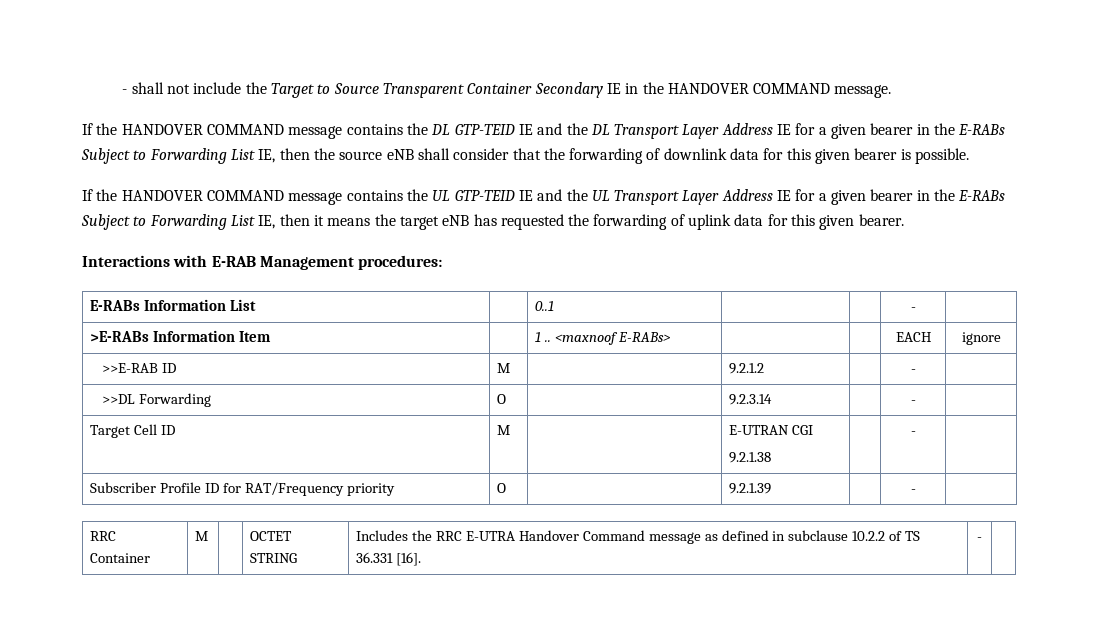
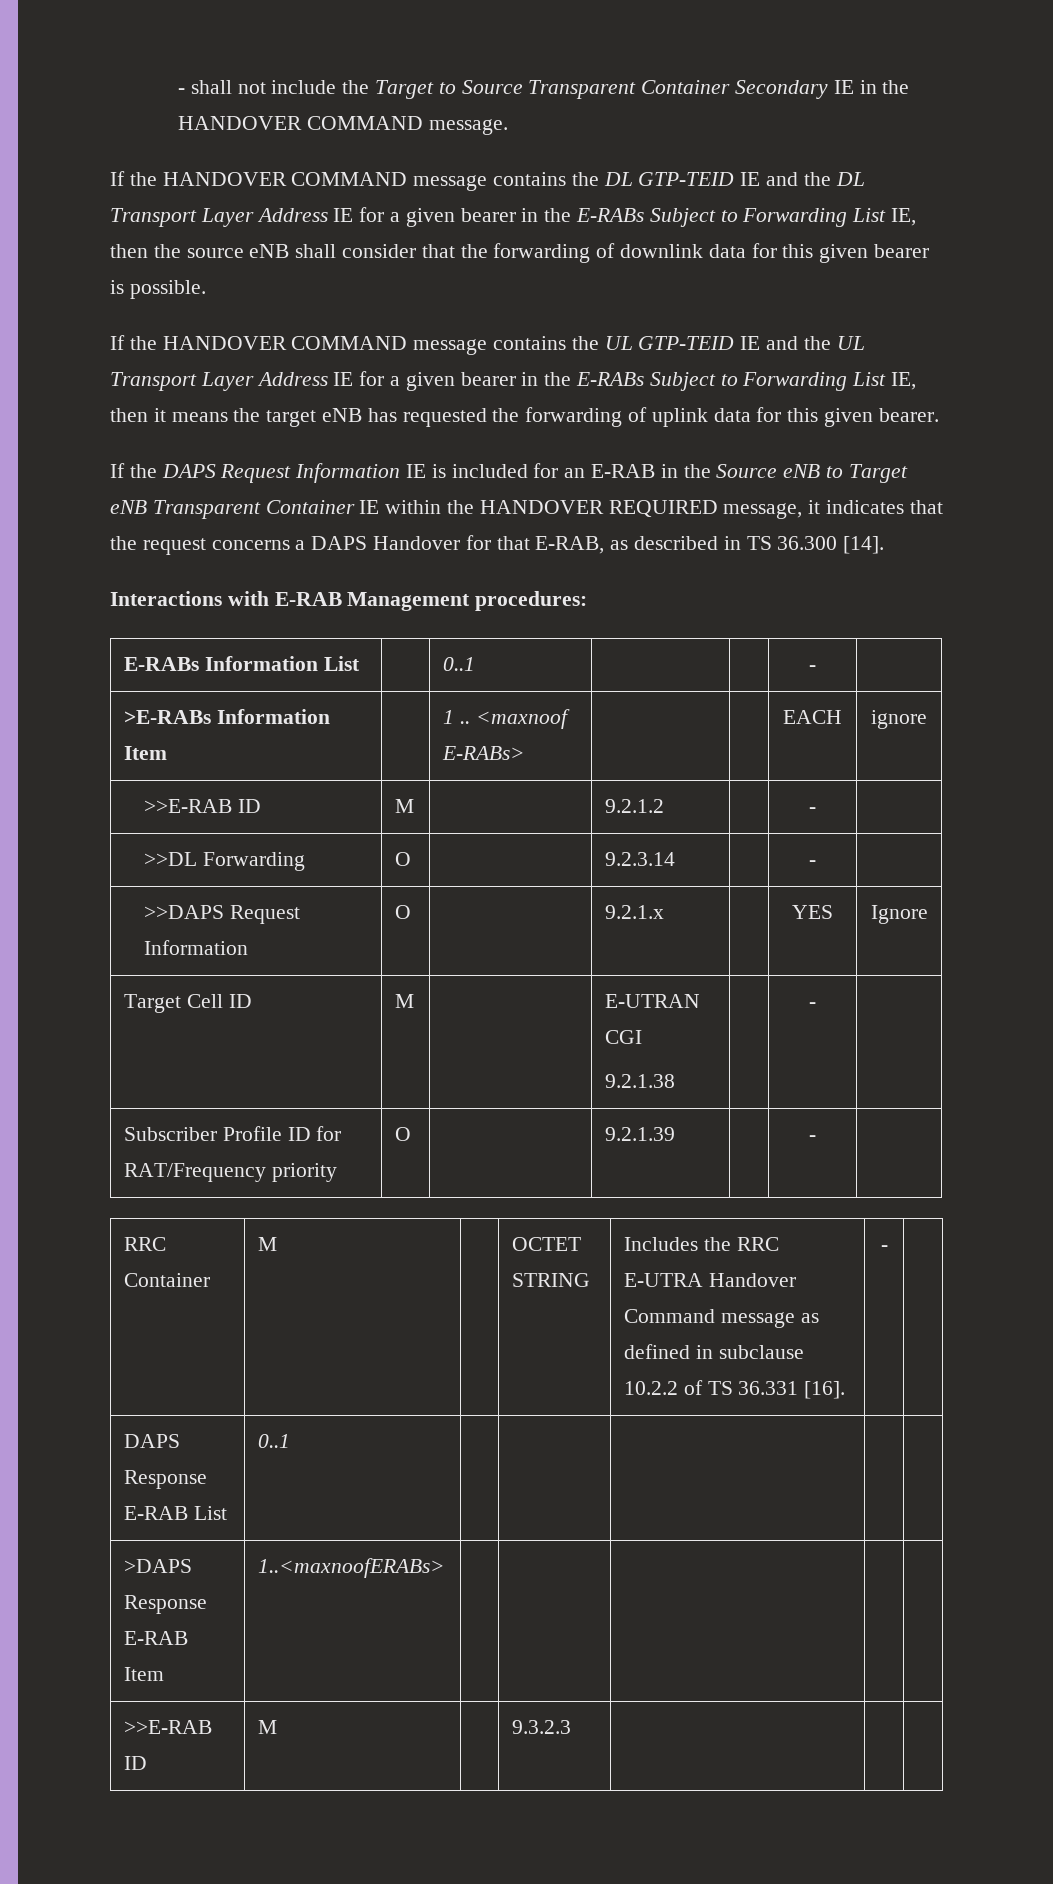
(904, 220) none -> [110,463,908,483] [110,500,943,519] [110,535,885,555] // If the DAPS Request Information IE is included for an E-RAB in the Source eNB to Target eNB Transparent Container IE within the HANDOVER REQUIRED message, it indicates that the request concerns a DAPS Handover for that E-RAB, as described in TS 36.300 [14].
(916, 402) none -> [144,905,301,924] [144,940,249,955] [394,905,411,919] [604,905,664,919] [792,905,833,919] [870,905,928,924] // >>DAPS Request Information | O | | 9.2.1.x | | YES | Ignore
(982, 539) none -> [123,1434,180,1448] [123,1470,207,1489] [123,1506,227,1520] [257,1434,290,1448] [123,1559,192,1573] [123,1595,207,1614] [123,1631,188,1645] [123,1667,164,1681] [257,1558,445,1578] [123,1720,212,1734] [123,1756,147,1770] [257,1720,277,1734] [511,1720,571,1734] // DAPS Response E-RAB List | 0..1 | | | | | // >DAPS Response E-RAB Item | 1..<maxnoofERABs> | | | | | // >>E-RAB ID | M | | 9.3.2.3 | | |

